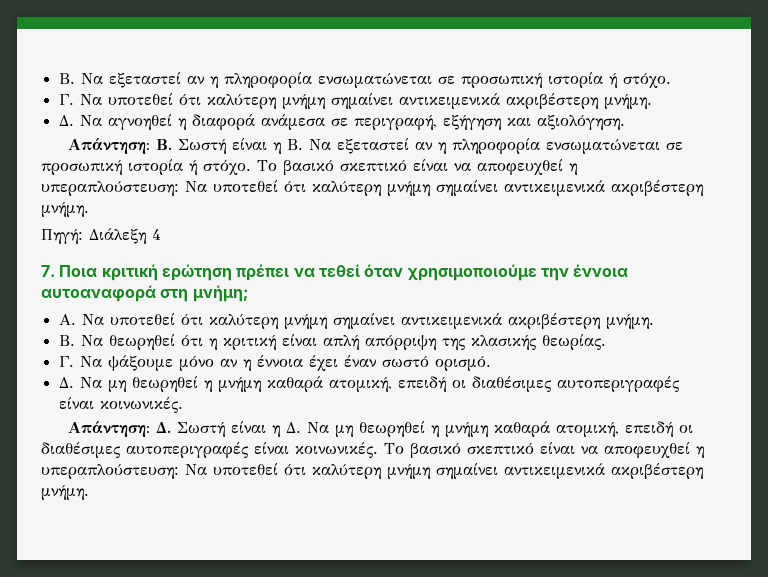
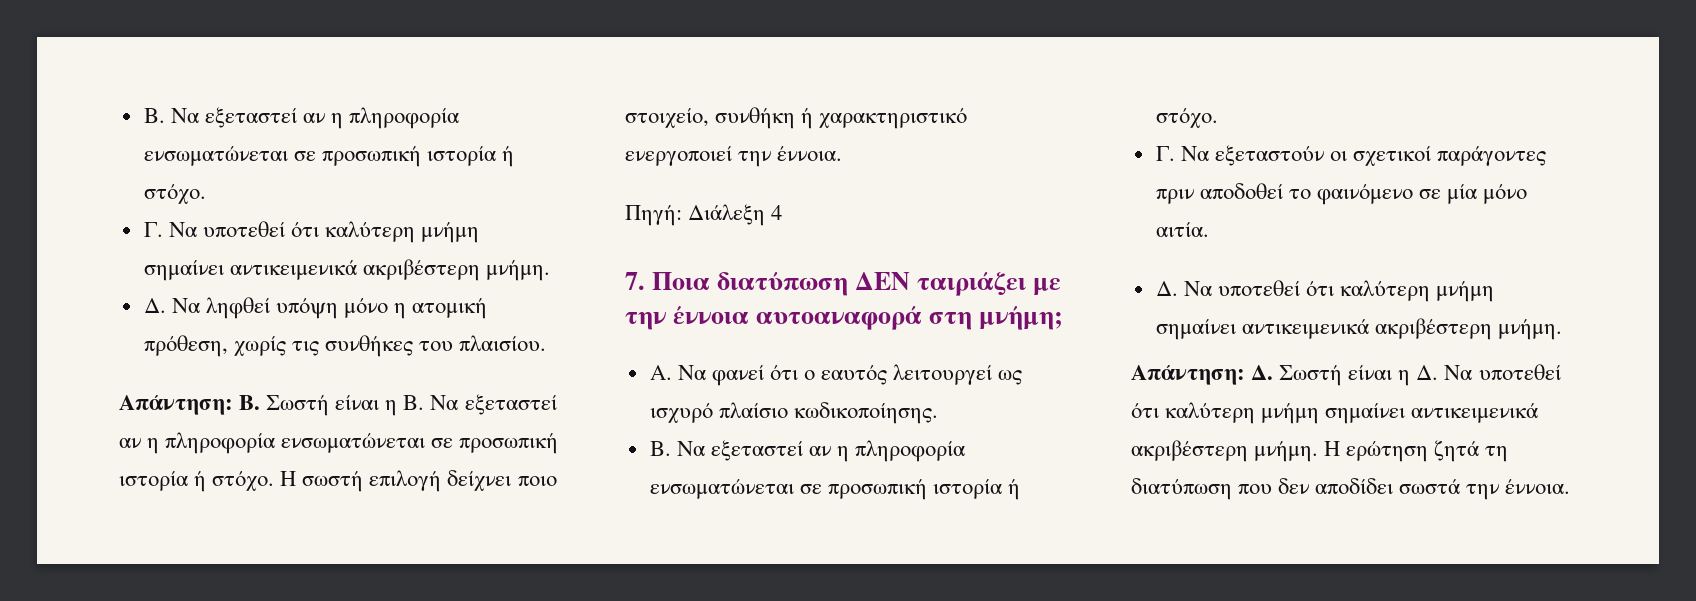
[107,114,625,130] αγνοηθεί η διαφορά ανάμεσα σε περιγραφή, εξήγηση και αξιολόγηση. -> [205,297,488,319] [143,335,547,357] ληφθεί υπόψη μόνο η ατομική πρόθεση, χωρίς τις συνθήκες του πλαισίου.
[257,159,577,175] [41,180,703,196] [41,202,89,217] [41,228,161,244] [41,264,629,281] [41,285,248,302] [58,313,654,329] [58,334,606,350] [58,355,491,371] [58,376,679,392] [58,397,183,413] [68,421,694,437] [41,442,704,458] [41,463,703,479] [41,485,89,500] Το βασικό σκεπτικό είναι να αποφευχθεί η υπεραπλούστευση: Να υποτεθεί ότι καλύτερη μνήμη σημαίνει αντικειμενικά ακριβέστερη μνήμη. // Πηγή: Διάλεξη 4 // 7. Ποια κριτική ερώτηση πρέπει να τεθεί όταν χρησιμοποιούμε την έννοια αυτοαναφορά στη μνήμη; // Α. Να υποτεθεί ότι καλύτερη μνήμη σημαίνει αντικειμενικά ακριβέστερη μνήμη. // Β. Να θεωρηθεί ότι η κριτική είναι απλή απόρριψη της κλασικής θεωρίας. // Γ. Να ψάξουμε μόνο αν η έννοια έχει έναν σωστό ορισμό. // Δ. Να μη θεωρηθεί η μνήμη καθαρά ατομική, επειδή οι διαθέσιμες αυτοπεριγραφές είναι κοινωνικές. // Απάντηση: Δ. Σωστή είναι η Δ. Να μη θεωρηθεί η μνήμη καθαρά ατομική, επειδή οι διαθέσιμες αυτοπεριγραφές είναι κοινωνικές. Το βασικό σκεπτικό είναι να αποφευχθεί η υπεραπλούστευση: Να υποτεθεί ότι καλύτερη μνήμη σημαίνει αντικειμενικά ακριβέστερη μνήμη. -> [280,470,557,492] [625,107,968,129] [625,146,843,167] [625,204,783,226] [625,272,1062,296] [625,306,1064,330] [649,364,1023,386] [649,402,938,424] [649,440,966,462] [649,479,1021,500] [1155,108,1218,128] [1155,145,1547,166] [1155,183,1528,205] [1155,222,1209,237] [1155,280,1495,302] [1155,318,1562,340] [1131,364,1561,386] [1131,402,1539,424] [1131,440,1509,462] [1131,478,1571,500] Η σωστή επιλογή δείχνει ποιο στοιχείο, συνθήκη ή χαρακτηριστικό ενεργοποιεί την έννοια. // Πηγή: Διάλεξη 4 // 7. Ποια διατύπωση ΔΕΝ ταιριάζει με την έννοια αυτοαναφορά στη μνήμη; // Α. Να φανεί ότι ο εαυτός λειτουργεί ως ισχυρό πλαίσιο κωδικοποίησης. // Β. Να εξεταστεί αν η πληροφορία ενσωματώνεται σε προσωπική ιστορία ή στόχο. // Γ. Να εξεταστούν οι σχετικοί παράγοντες πριν αποδοθεί το φαινόμενο σε μία μόνο αιτία. // Δ. Να υποτεθεί ότι καλύτερη μνήμη σημαίνει αντικειμενικά ακριβέστερη μνήμη. // Απάντηση: Δ. Σωστή είναι η Δ. Να υποτεθεί ότι καλύτερη μνήμη σημαίνει αντικειμενικά ακριβέστερη μνήμη. Η ερώτηση ζητά τη διατύπωση που δεν αποδίδει σωστά την έννοια.

